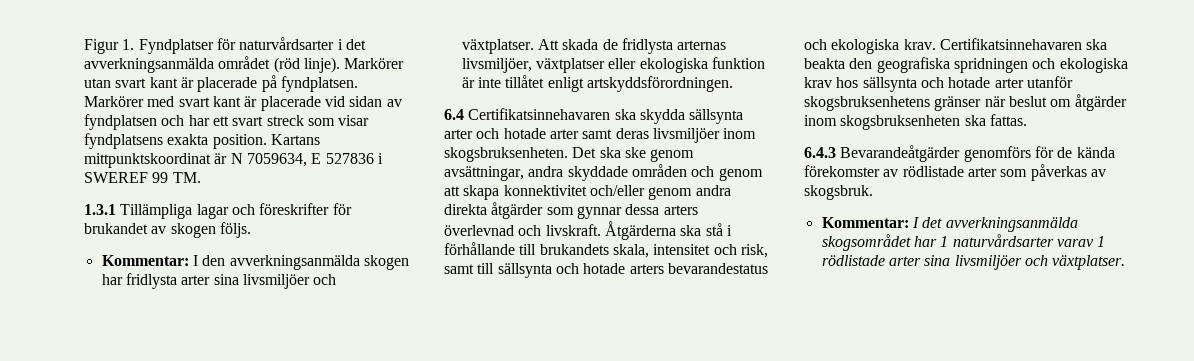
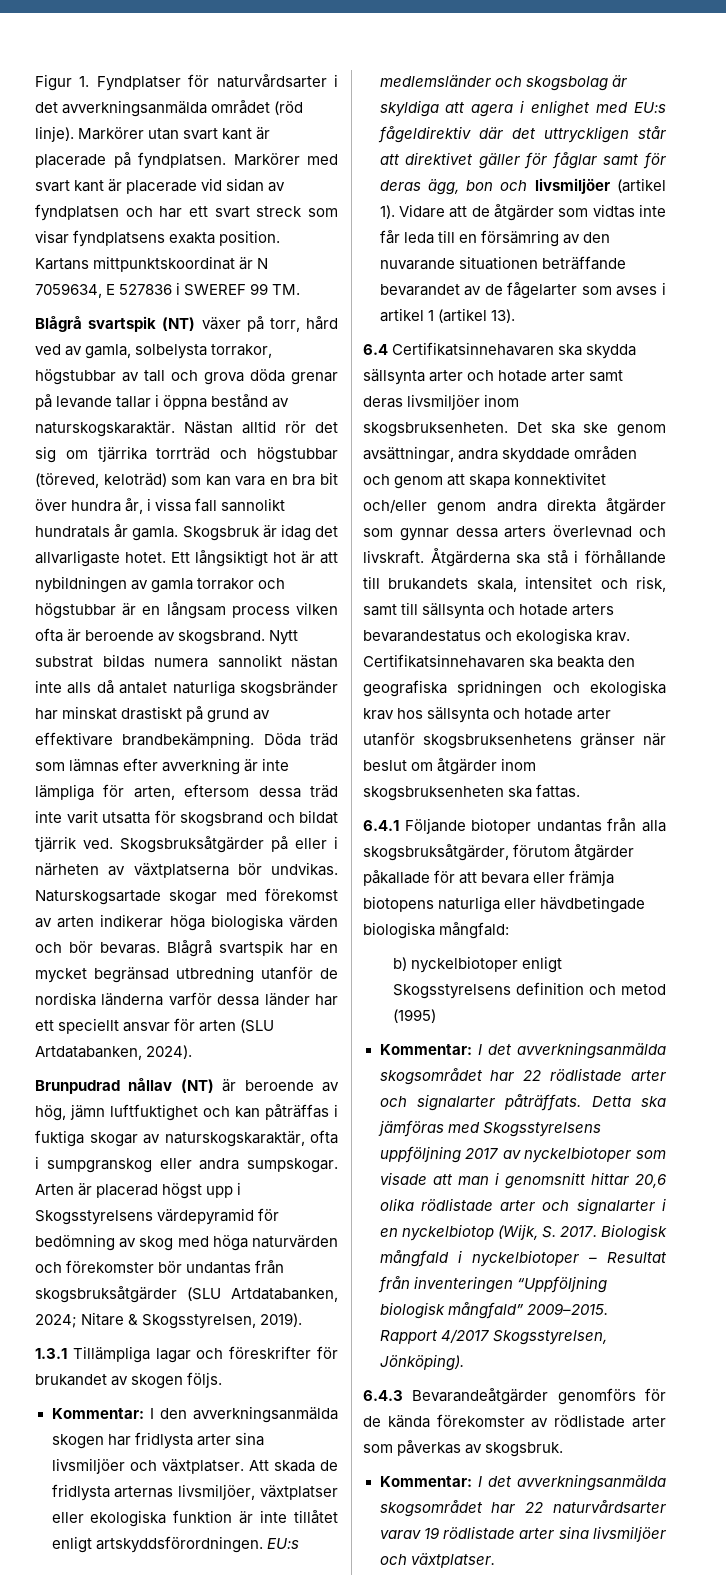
(201, 177) none -> [35,316,338,332] [35,344,273,359] [35,369,338,385] [35,394,290,410] [35,420,338,437] [35,446,338,463] [35,472,338,488] [35,498,286,514] [35,524,338,541] [35,550,338,567] [35,576,286,593] [35,602,338,619] [35,628,299,645] [35,654,338,668] [35,680,338,697] [35,706,271,723] [35,732,338,749] [35,758,290,775] [35,784,338,801] [35,810,338,827] [35,836,338,853] [35,862,338,878] [35,888,338,905] [35,914,338,931] [35,940,338,957] [35,966,338,983] [35,992,338,1006] [35,1018,275,1034] [35,1045,193,1060] [35,1078,339,1094] [35,1104,338,1121] [35,1130,338,1147] [35,1156,338,1173] [35,1182,242,1199] [35,1208,280,1225] [35,1234,338,1251] [35,1260,285,1274] [35,1286,338,1303] [35,1312,303,1329] // Blågrå svartspik (NT) växer på torr, hård ved av gamla, solbelysta torrakor, högstubbar av tall och grova döda grenar på levande tallar i öppna bestånd av naturskogskaraktär. Nästan alltid rör det sig om tjärrika torrträd och högstubbar (töreved, keloträd) som kan vara en bra bit över hundra år, i vissa fall sannolikt hundratals år gamla. Skogsbruk är idag det allvarligaste hotet. Ett långsiktigt hot är att nybildningen av gamla torrakor och högstubbar är en långsam process vilken ofta är beroende av skogsbrand. Nytt substrat bildas numera sannolikt nästan inte alls då antalet naturliga skogsbränder har minskat drastiskt på grund av effektivare brandbekämpning. Döda träd som lämnas efter avverkning är inte lämpliga för arten, eftersom dessa träd inte varit utsatta för skogsbrand och bildat tjärrik ved. Skogsbruksåtgärder på eller i närheten av växtplatserna bör undvikas. Naturskogsartade skogar med förekomst av arten indikerar höga biologiska värden och bör bevaras. Blågrå svartspik har en mycket begränsad utbredning utanför de nordiska länderna varför dessa länder har ett speciellt ansvar för arten (SLU Artdatabanken, 2024). // Brunpudrad nållav (NT) är beroende av hög, jämn luftfuktighet och kan påträffas i fuktiga skogar av naturskogskaraktär, ofta i sumpgranskog eller andra sumpskogar. Arten är placerad högst upp i Skogsstyrelsens värdepyramid för bedömning av skog med höga naturvärden och förekomster bör undantas från skogsbruksåtgärder (SLU Artdatabanken, 2024; Nitare & Skogsstyrelsen, 2019).
(733, 84) none -> [266,1538,299,1549] [379,75,627,91] [379,100,666,117] [377,126,666,143] [379,152,666,169] [379,178,666,195] [379,204,666,221] [379,230,610,247] [379,256,626,270] [379,282,666,299] [379,308,515,323] EU:s medlemsländer och skogsbolag är skyldiga att agera i enlighet med EU:s fågeldirektiv där det uttryckligen står att direktivet gäller för fåglar samt för deras ägg, bon och livsmiljöer (artikel 1). Vidare att de åtgärder som vidtas inte får leda till en försämring av den nuvarande situationen beträffande bevarandet av de fågelarter som avses i artikel 1 (artikel 13).
(1027, 120) none -> [363,818,666,834] [363,844,635,861] [363,870,615,886] [363,896,646,913] [363,922,510,939] [392,956,563,973] [392,982,666,999] [392,1009,436,1023] [379,1042,666,1059] [379,1068,666,1085] [379,1094,666,1111] [377,1120,601,1137] [379,1146,666,1163] [379,1172,666,1189] [379,1198,666,1215] [379,1224,667,1241] [379,1250,667,1267] [377,1276,607,1293] [379,1302,608,1319] [379,1329,607,1345] [379,1354,464,1371] // 6.4.1 Följande biotoper undantas från alla skogsbruksåtgärder, förutom åtgärder påkallade för att bevara eller främja biotopens naturliga eller hävdbetingade biologiska mångfald: // b) nyckelbiotoper enligt Skogsstyrelsens definition och metod (1995) // Kommentar: I det avverkningsanmälda skogsområdet har 22 rödlistade arter och signalarter påträffats. Detta ska jämföras med Skogsstyrelsens uppföljning 2017 av nyckelbiotoper som visade att man i genomsnitt hittar 20,6 olika rödlistade arter och signalarter i en nyckelbiotop (Wijk, S. 2017. Biologisk mångfald i nyckelbiotoper – Resultat från inventeringen “Uppföljning biologisk mångfald” 2009–2015. Rapport 4/2017 Skogsstyrelsen, Jönköping).
[940,236,949,247] 1 -> [525,1502,544,1513] 22
[1097,236,1106,247] 1 -> [423,1527,440,1539] 19

